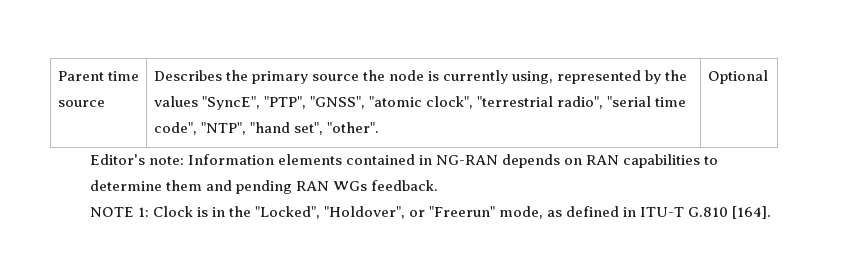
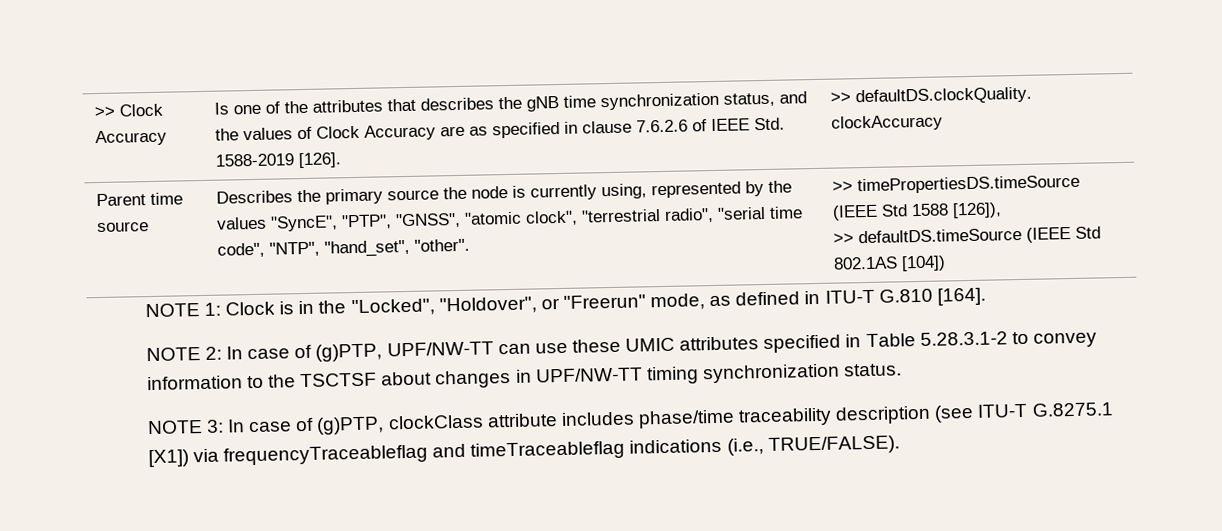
(57, 76) none -> [94,103,164,118] [95,129,168,147] [214,91,808,115] [215,117,786,141] [215,152,343,169] [830,86,1033,106] [831,114,944,132] >> Clock Accuracy | Is one of the attributes that describes the gNB time synchronization status, and the values of Clock Accuracy are as specified in clause 7.6.2.6 of IEEE Std. 1588-2019 [126]. | >> defaultDS.clockQuality. clockAccuracy //
[249,122,323,135] "hand set", -> [324,239,411,258] "hand_set",
[707,70,768,84] [89,154,719,168] [89,180,438,194] Optional // Editor's note: Information elements contained in NG-RAN depends on RAN capabilities to determine them and pending RAN WGs feedback. -> [832,174,1081,195] [832,202,1003,221] [833,226,1102,244] [833,255,947,272] >> timePropertiesDS.timeSource (IEEE Std 1588 [126]), // >> defaultDS.timeSource (IEEE Std 802.1AS [104])
(772, 212) none -> [145,331,1097,362] [146,363,903,391] [146,402,1114,435] [147,435,900,468] // NOTE 2: In case of (g)PTP, UPF/NW-TT can use these UMIC attributes specified in Table 5.28.3.1-2 to convey information to the TSCTSF about changes in UPF/NW-TT timing synchronization status. // NOTE 3: In case of (g)PTP, clockClass attribute includes phase/time traceability description (see ITU-T G.8275.1 [X1]) via frequencyTraceableflag and timeTraceableflag indications (i.e., TRUE/FALSE).

